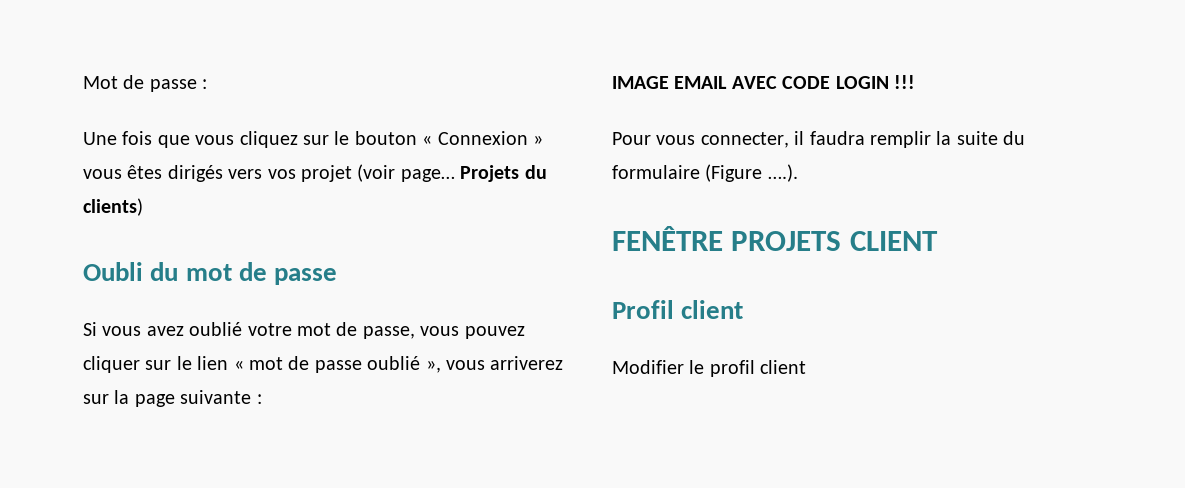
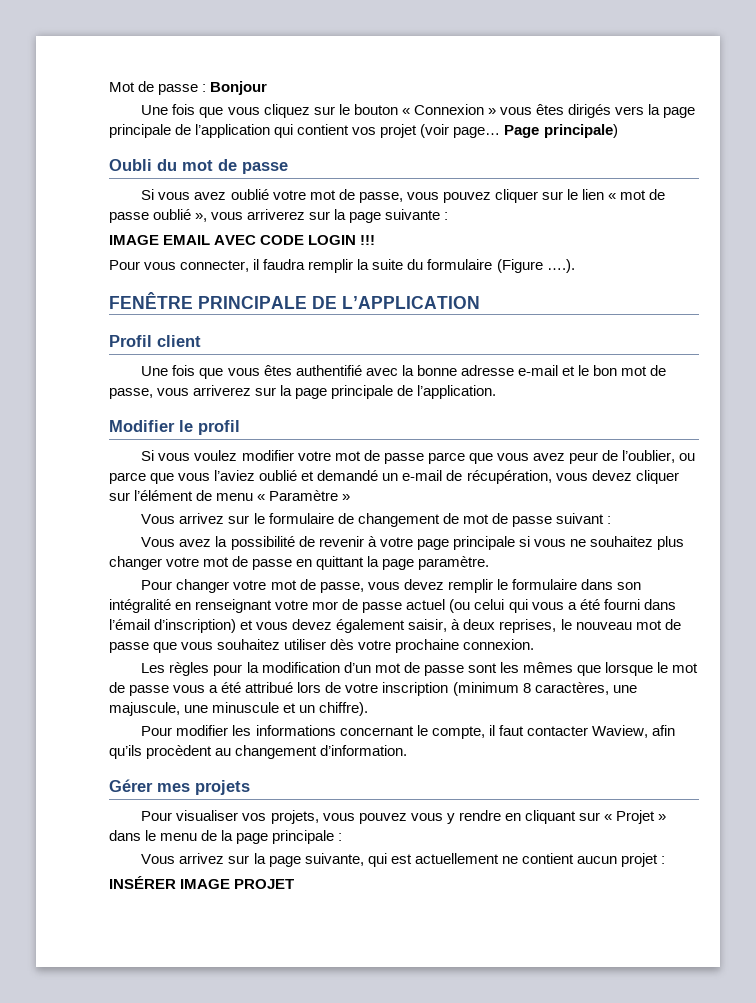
(208, 84) none -> [210,81,268,95] Bonjour
(263, 174) none -> [648,104,696,118] [109,124,350,138] la page principale de l’application qui contient
[460,165,547,182] [83,198,143,216] Projets du clients) -> [504,124,618,138] Page principale)
[731,231,938,251] PROJETS CLIENT -> [198,296,480,309] PRINCIPALE DE L’APPLICATION
[612,360,807,377] Modifier le profil client -> [141,365,667,379] [109,385,497,399] [109,420,240,435] [141,450,696,464] [109,470,679,484] [109,490,351,501] [141,513,611,527] [141,536,685,550] [109,556,490,570] [141,579,641,593] [109,599,676,613] [109,619,681,633] [109,639,535,653] [141,662,699,676] [109,682,637,696] [109,702,369,716] [141,725,675,739] [109,745,408,759] [109,779,250,795] [141,810,667,824] [109,830,343,844] [141,853,666,867] [109,876,295,889] Une fois que vous êtes authentifié avec la bonne adresse e-mail et le bon mot de passe, vous arriverez sur la page principale de l’application. // Modifier le profil // Si vous voulez modifier votre mot de passe parce que vous avez peur de l’oublier, ou parce que vous l’aviez oublié et demandé un e-mail de récupération, vous devez cliquer sur l’élément de menu « Paramètre » // Vous arrivez sur le formulaire de changement de mot de passe suivant : // Vous avez la possibilité de revenir à votre page principale si vous ne souhaitez plus changer votre mot de passe en quittant la page paramètre. // Pour changer votre mot de passe, vous devez remplir le formulaire dans son intégralité en renseignant votre mor de passe actuel (ou celui qui vous a été fourni dans l’émail d’inscription) et vous devez également saisir, à deux reprises, le nouveau mot de passe que vous souhaitez utiliser dès votre prochaine connexion. // Les règles pour la modification d’un mot de passe sont les mêmes que lorsque le mot de passe vous a été attribué lors de votre inscription (minimum 8 caractères, une majuscule, une minuscule et un chiffre). // Pour modifier les informations concernant le compte, il faut contacter Waview, afin qu’ils procèdent au changement d’information. // Gérer mes projets // Pour visualiser vos projets, vous pouvez vous y rendre en cliquant sur « Projet » dans le menu de la page principale : // Vous arrivez sur la page suivante, qui est actuellement ne contient aucun projet : // INSÉRER IMAGE PROJET

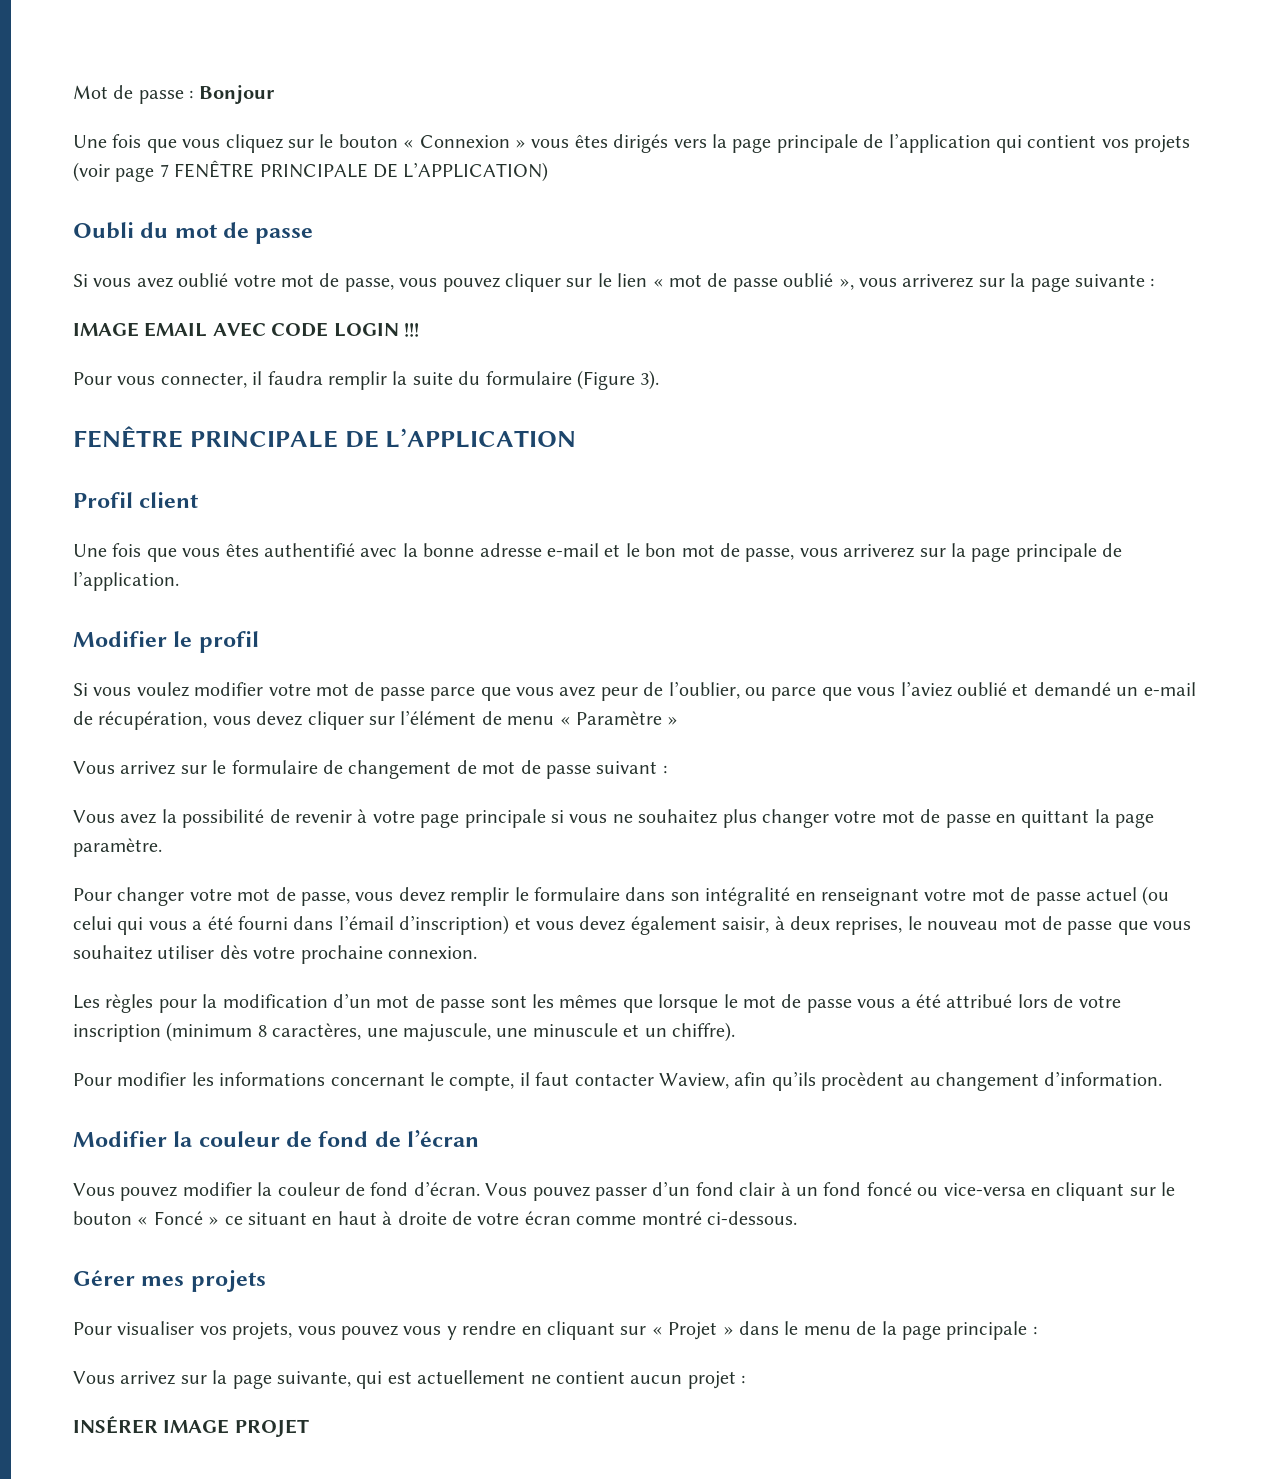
[380,124,618,138] projet (voir page… Page principale) -> [1134,135,1191,153] [73,160,549,182] projets (voir page 7 FENÊTRE PRINCIPALE DE L’APPLICATION)
[546,259,575,273] ….). -> [640,370,660,390] 3).
[312,601,339,610] mor -> [971,888,1005,901] mot
(408, 750) none -> [73,1129,480,1147] [73,1181,1176,1201] [73,1211,797,1225] // Modifier la couleur de fond de l’écran // Vous pouvez modifier la couleur de fond d’écran. Vous pouvez passer d’un fond clair à un fond foncé ou vice-versa en cliquant sur le bouton « Foncé » ce situant en haut à droite de votre écran comme montré ci-dessous.

